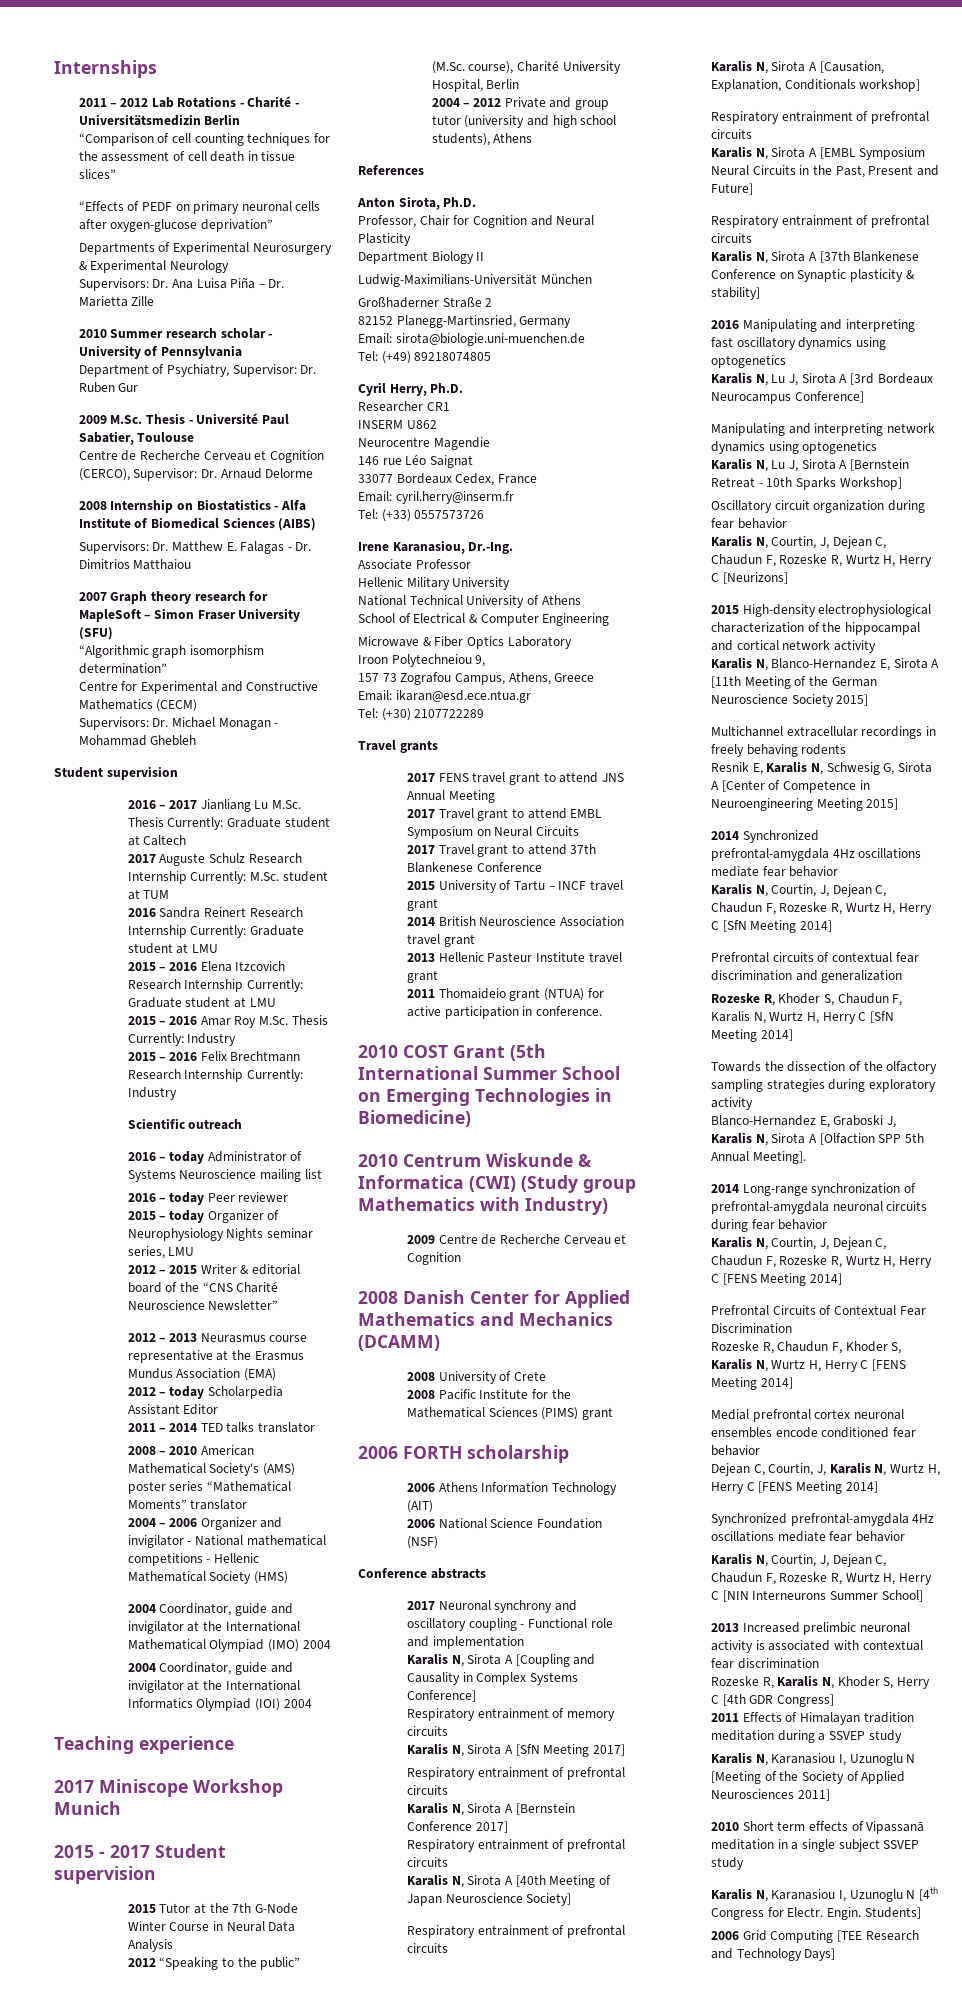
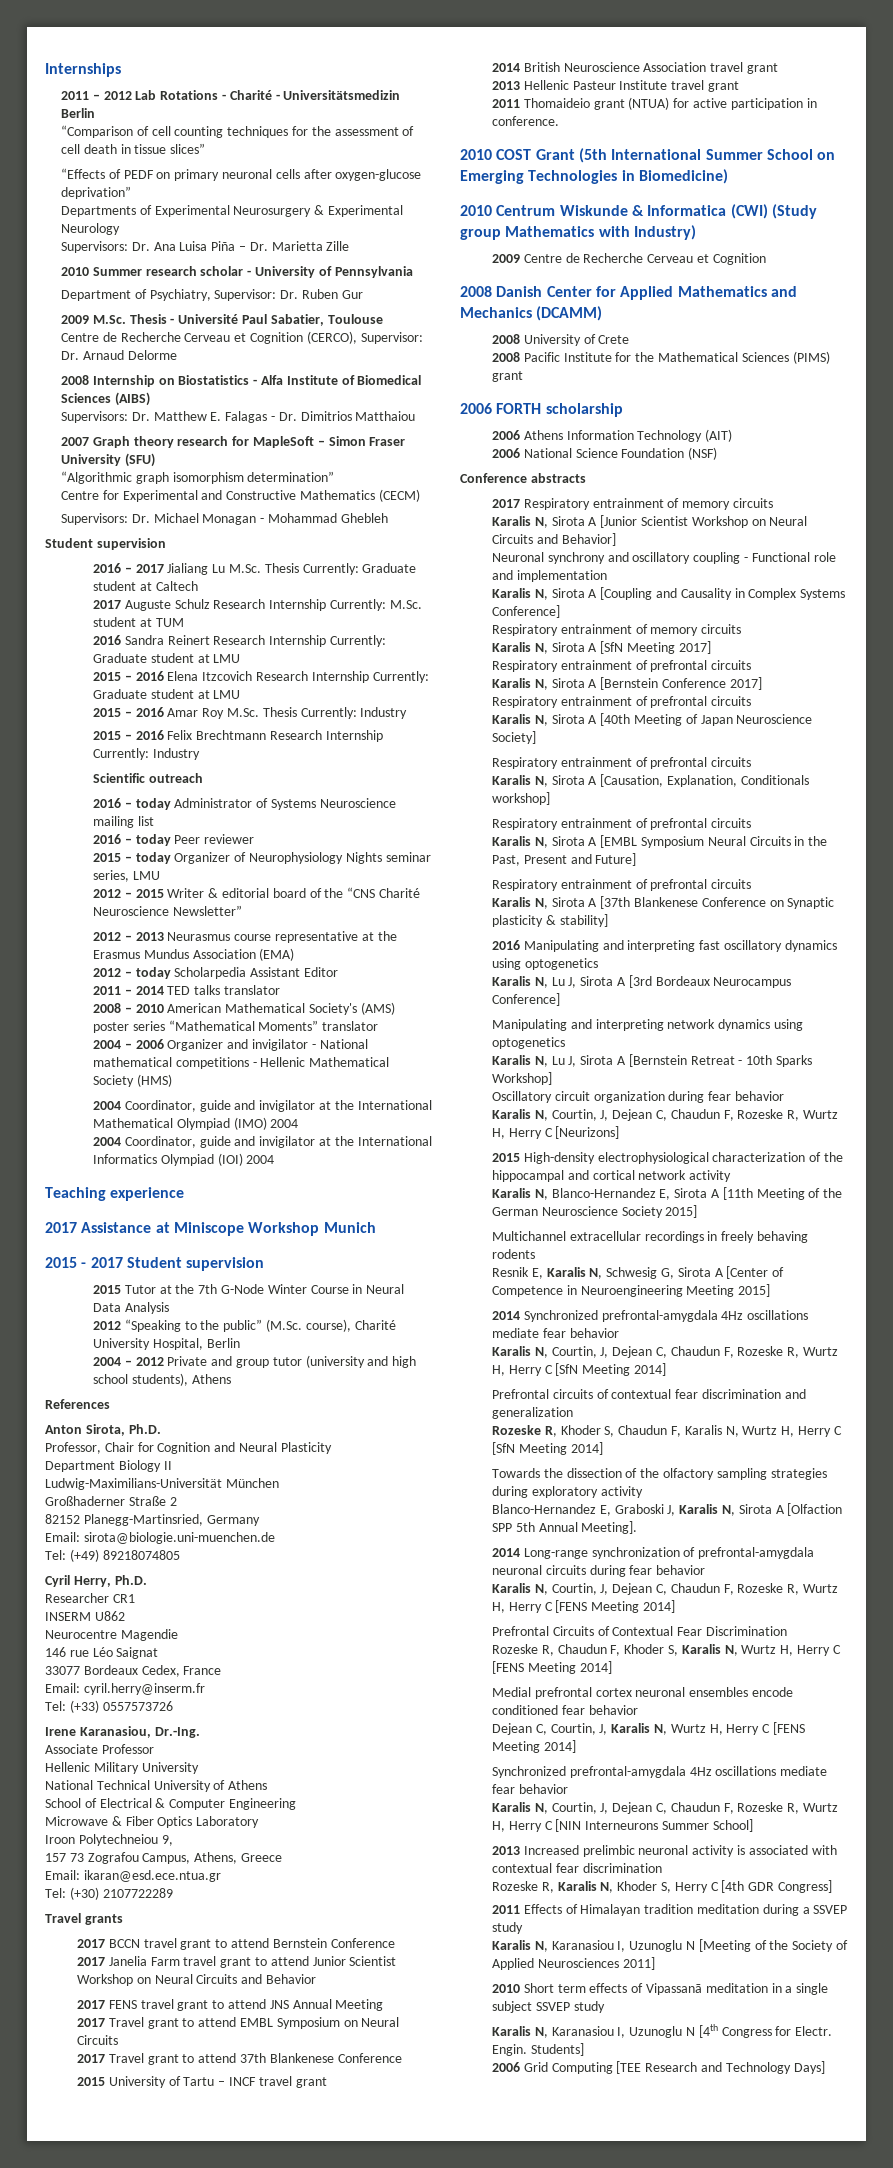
[200,799,251,812] Jianliang -> [167,563,209,575] Jialiang
(94, 1786) none -> [81,1222,170,1233] Assistance at
(438, 746) none -> [77,1938,395,1950] [77,1956,397,1968] [77,1974,316,1986] // 2017 BCCN travel grant to attend Bernstein Conference // 2017 Janelia Farm travel grant to attend Junior Scientist Workshop on Neural Circuits and Behavior
(436, 1605) none -> [523,498,773,510] [492,515,808,528] [492,533,616,546] Respiratory entrainment of memory circuits // Karalis N, Sirota A [Junior Scientist Workshop on Neural Circuits and Behavior] //

